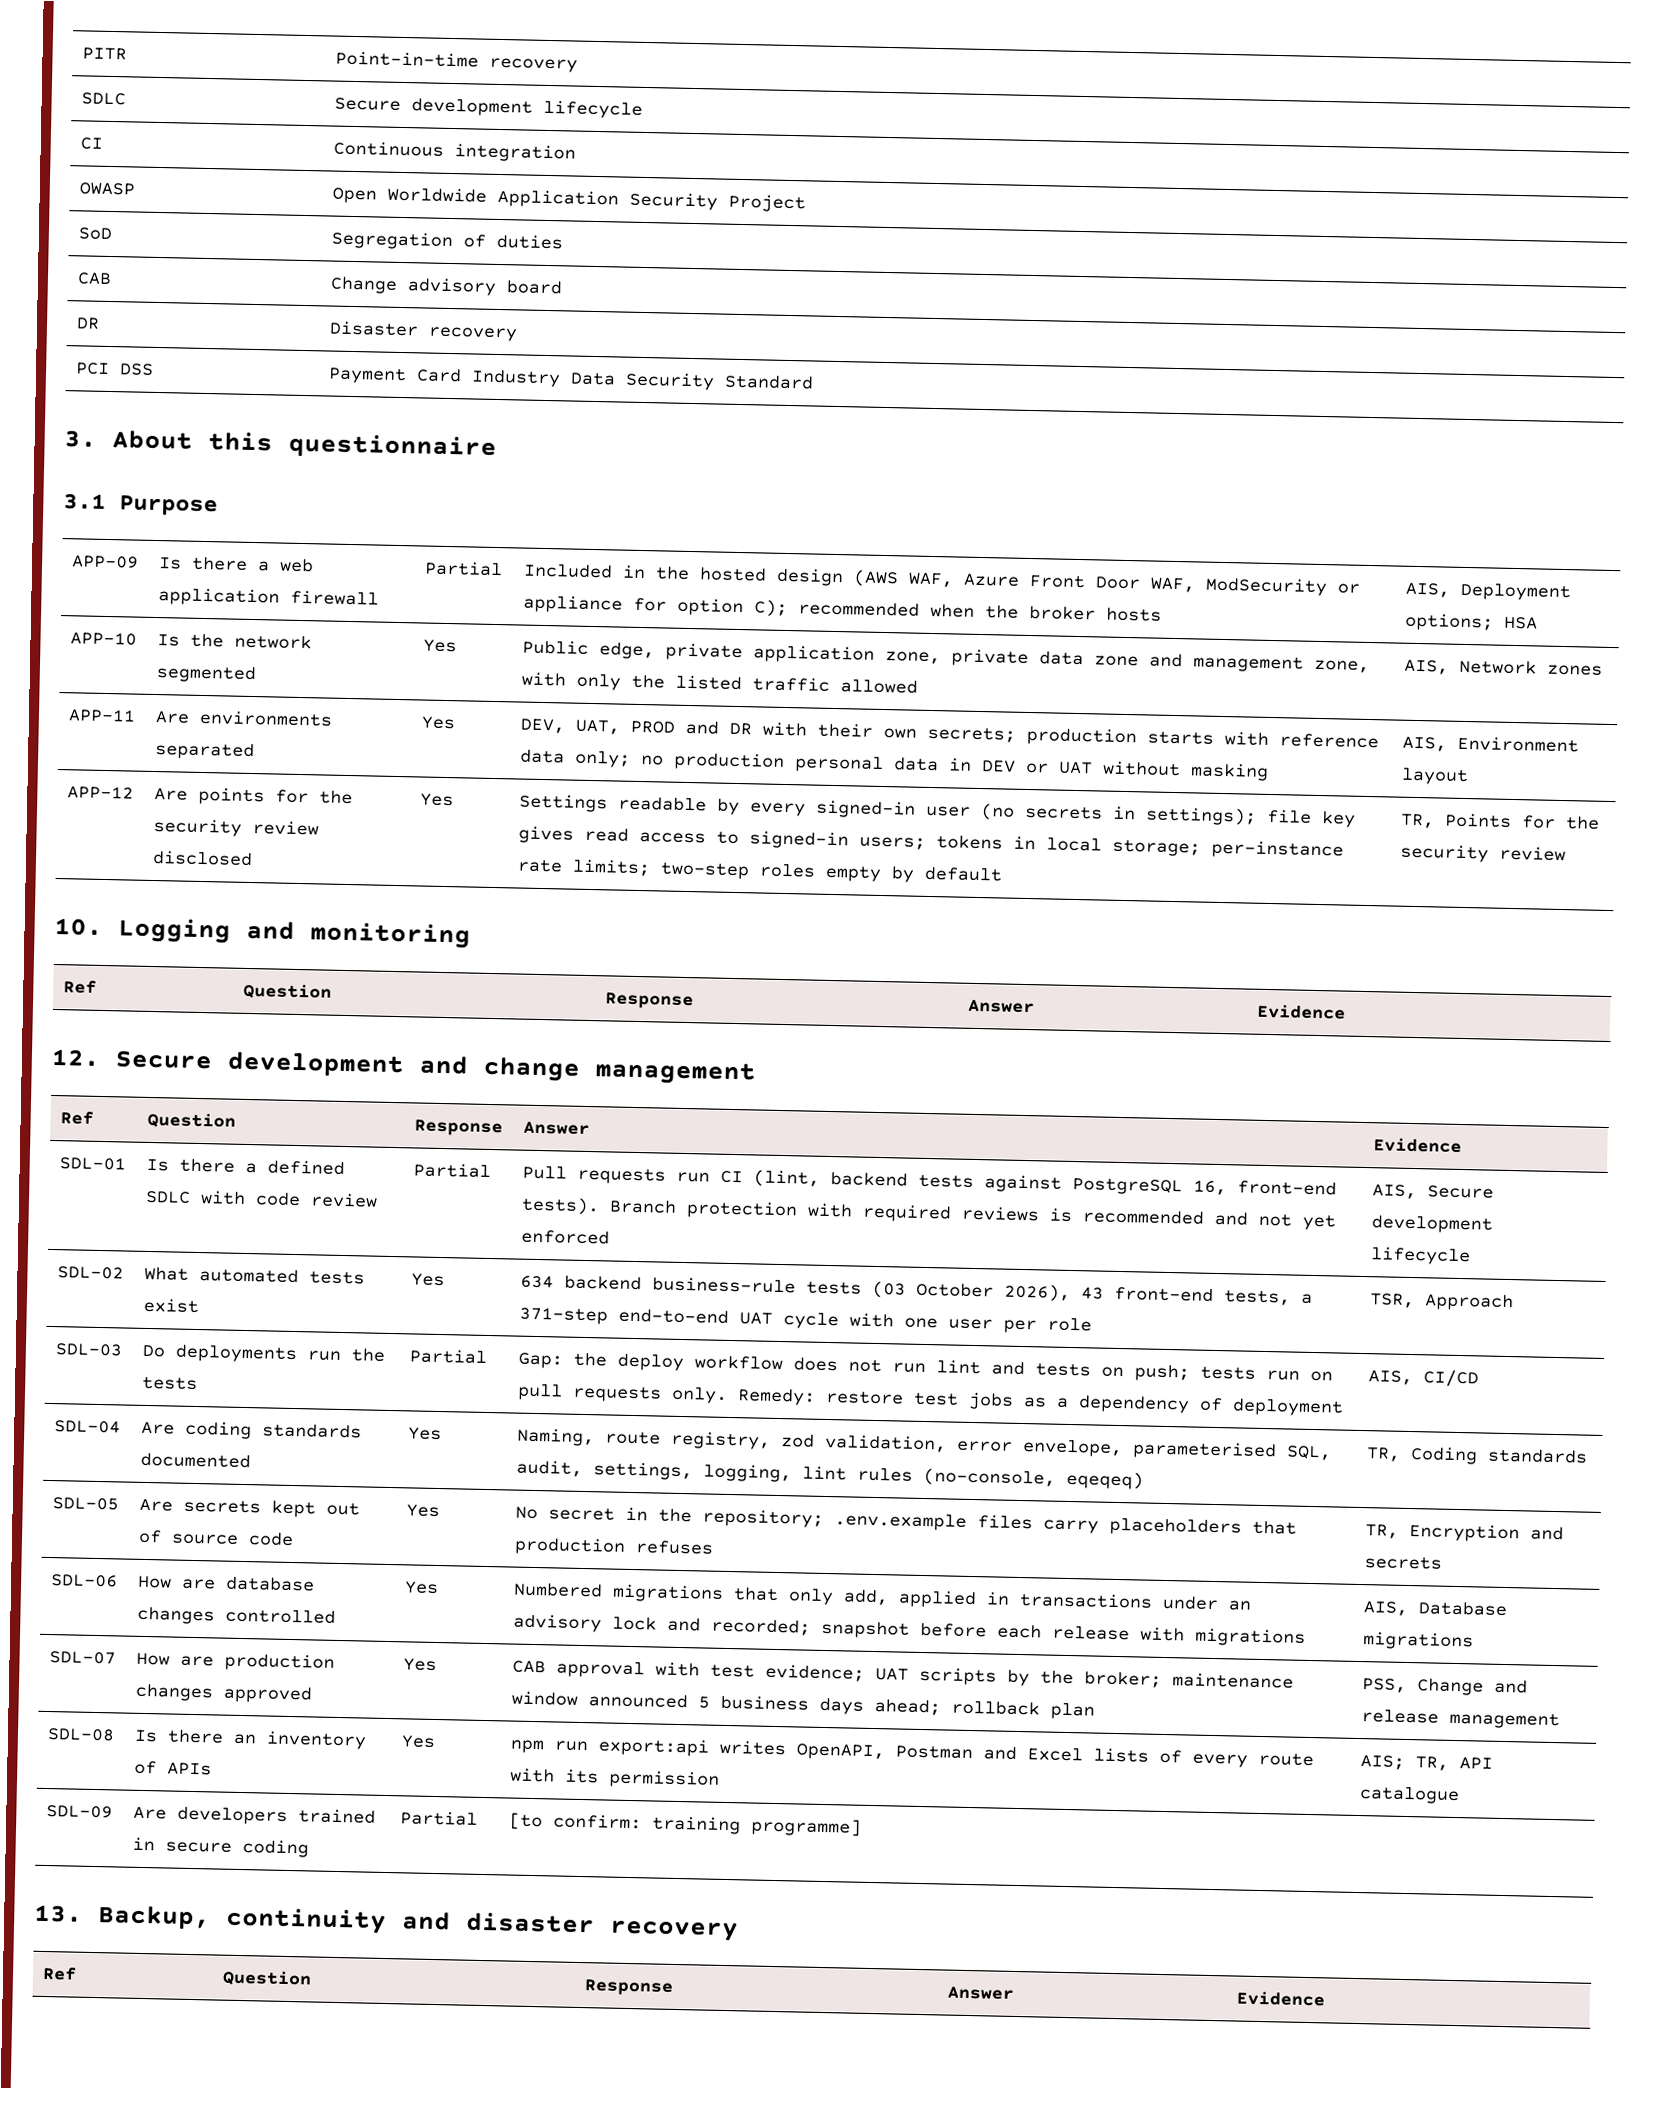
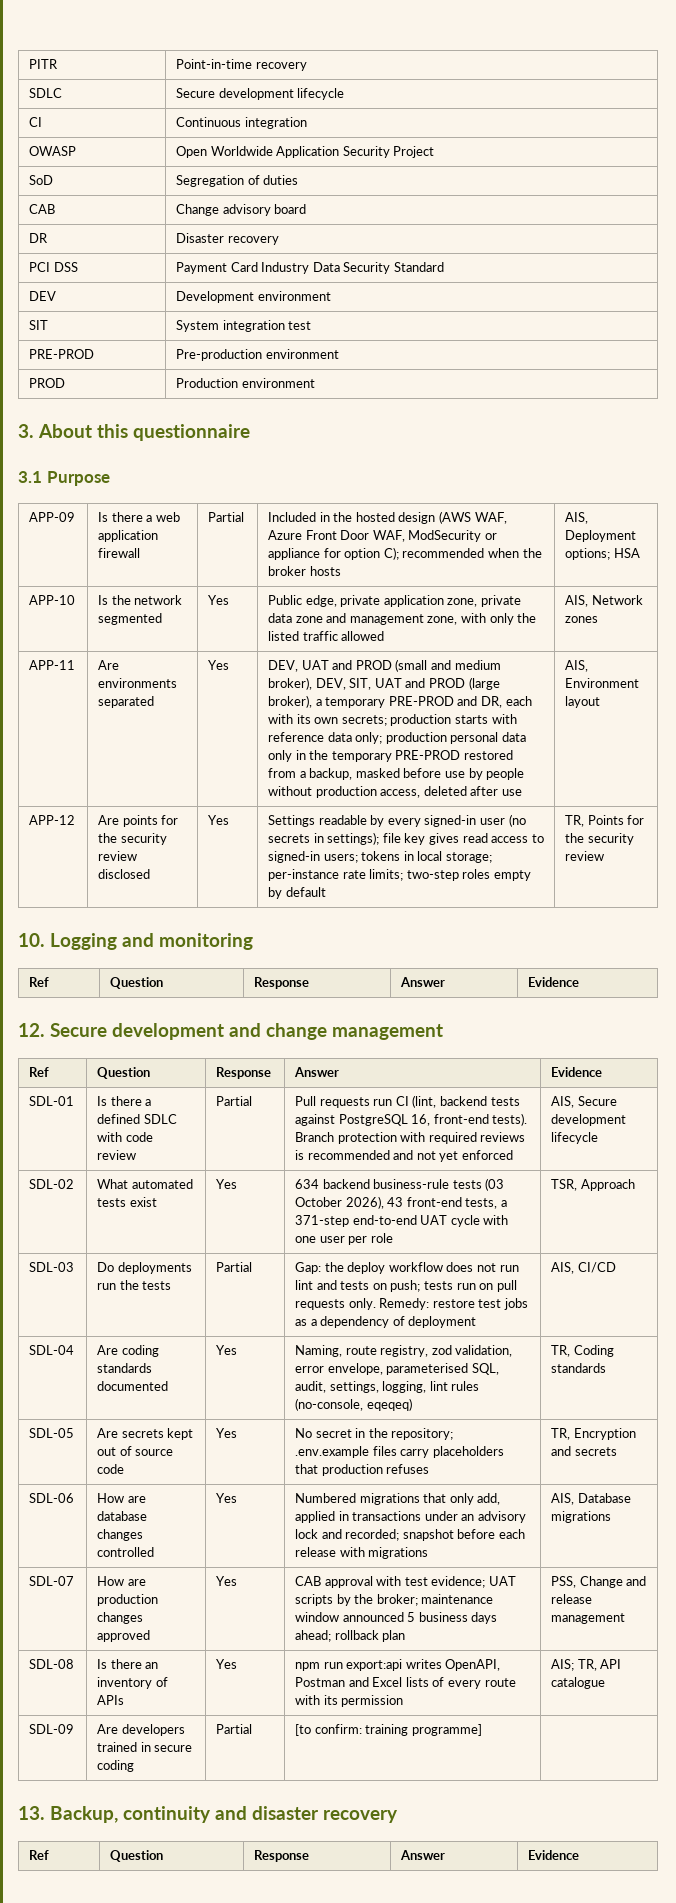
(815, 382) none -> [29,291,57,301] [176,291,331,303] [29,320,49,330] [176,320,312,332] [29,349,95,359] [176,349,339,361] [29,378,66,388] [176,378,315,388] // DEV | Development environment // SIT | System integration test // PRE-PROD | Pre-production environment // PROD | Production environment
[575,719,874,738] UAT, PROD and DR with their -> [301,659,501,672] [268,677,500,690] [268,695,532,708] [268,714,311,724] UAT and PROD (small and medium broker), DEV, SIT, UAT and PROD (large broker), a temporary PRE-PROD and DR, each with its
[641,755,665,766] no -> (383, 738) none
[948,757,1270,781] in DEV or UAT without masking -> [268,750,513,762] [268,768,525,780] [268,786,522,798] only in the temporary PRE-PROD restored from a backup, masked before use by people without production access, deleted after use

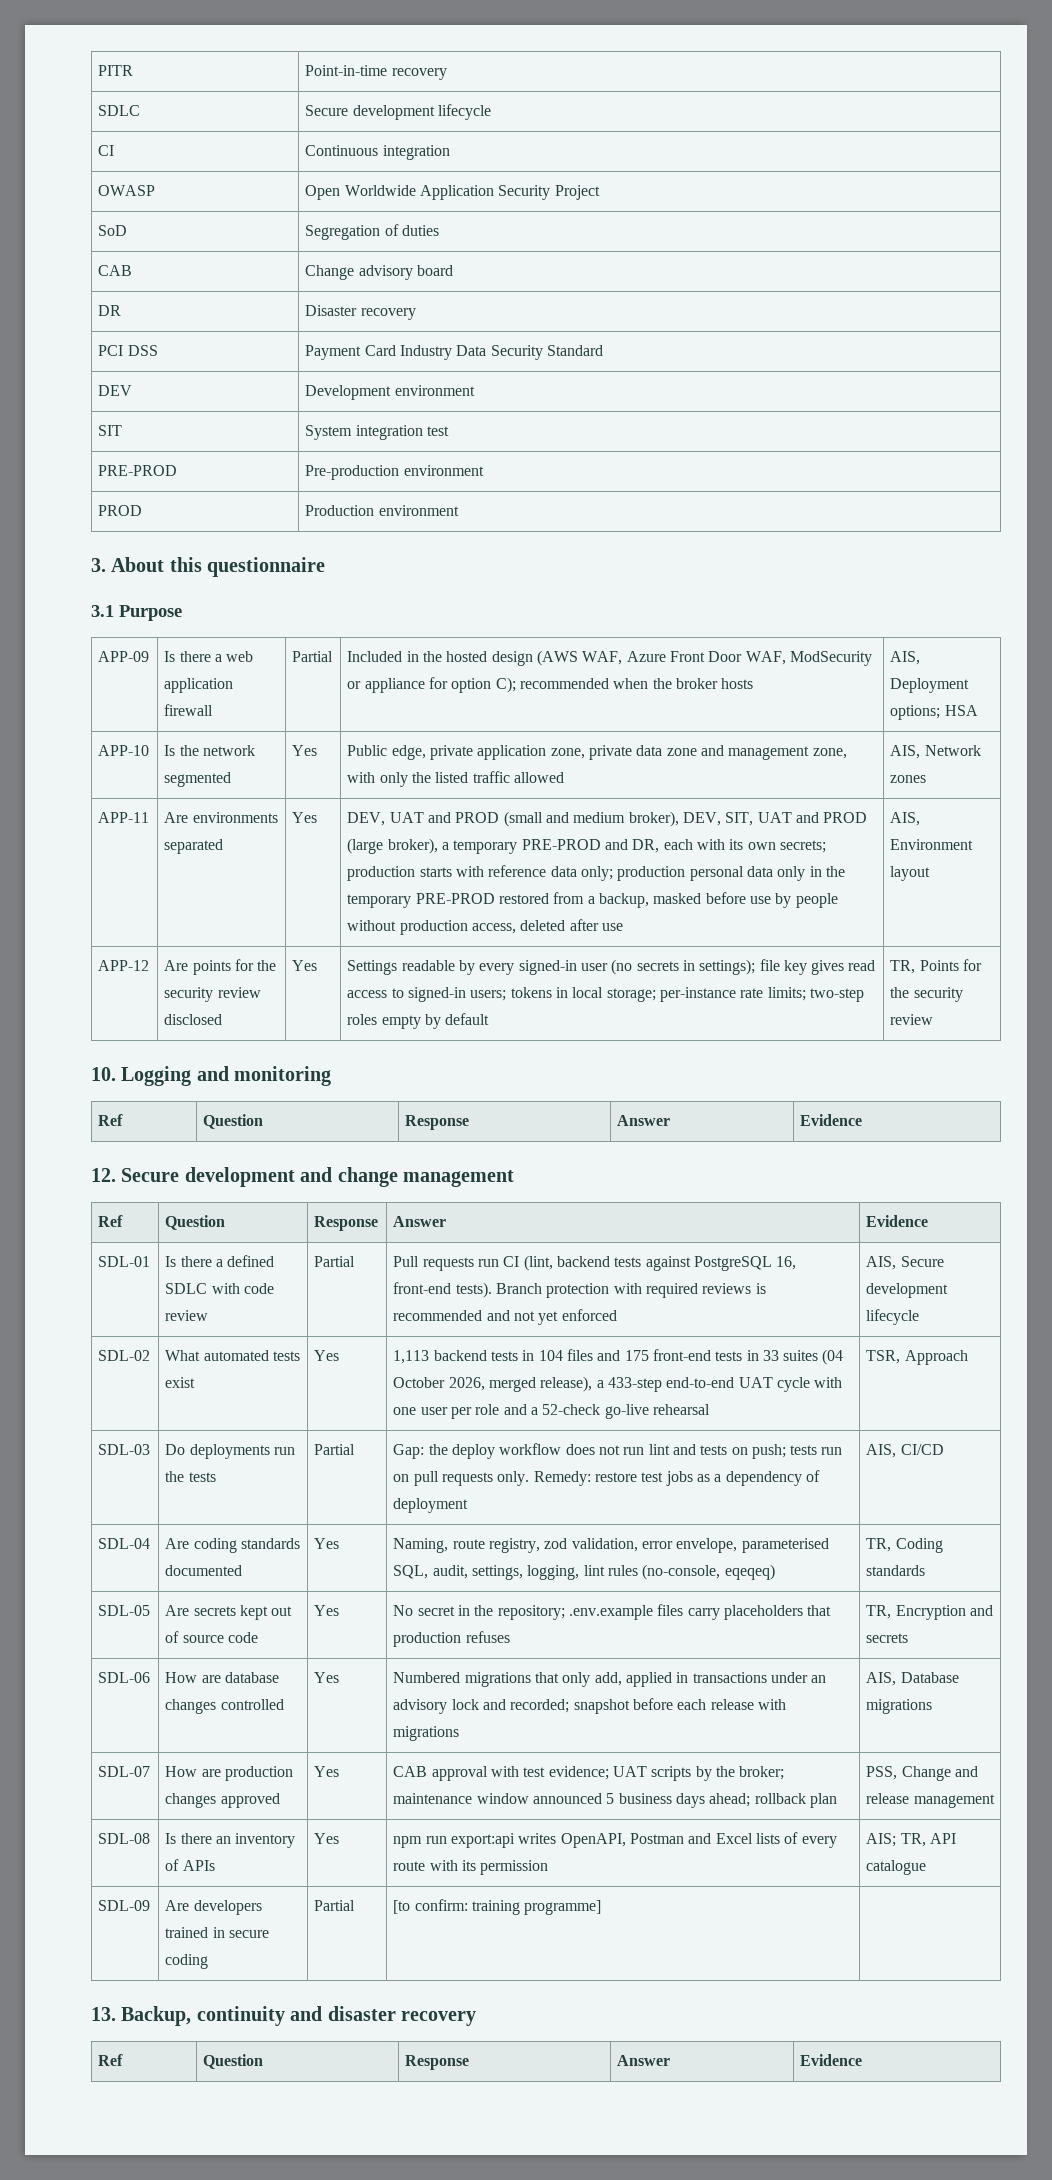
[295,1178,505,1191] [295,1196,507,1209] [295,1215,350,1227] 634 backend business-rule tests (03 October 2026), 43 front-end tests, a 371-step -> [393,1349,844,1365] [393,1376,662,1392] 1,113 backend tests in 104 files and 175 front-end tests in 33 suites (04 October 2026, merged release), a 433-step
(393, 1238) none -> [503,1404,710,1419] and a 52-check go-live rehearsal

